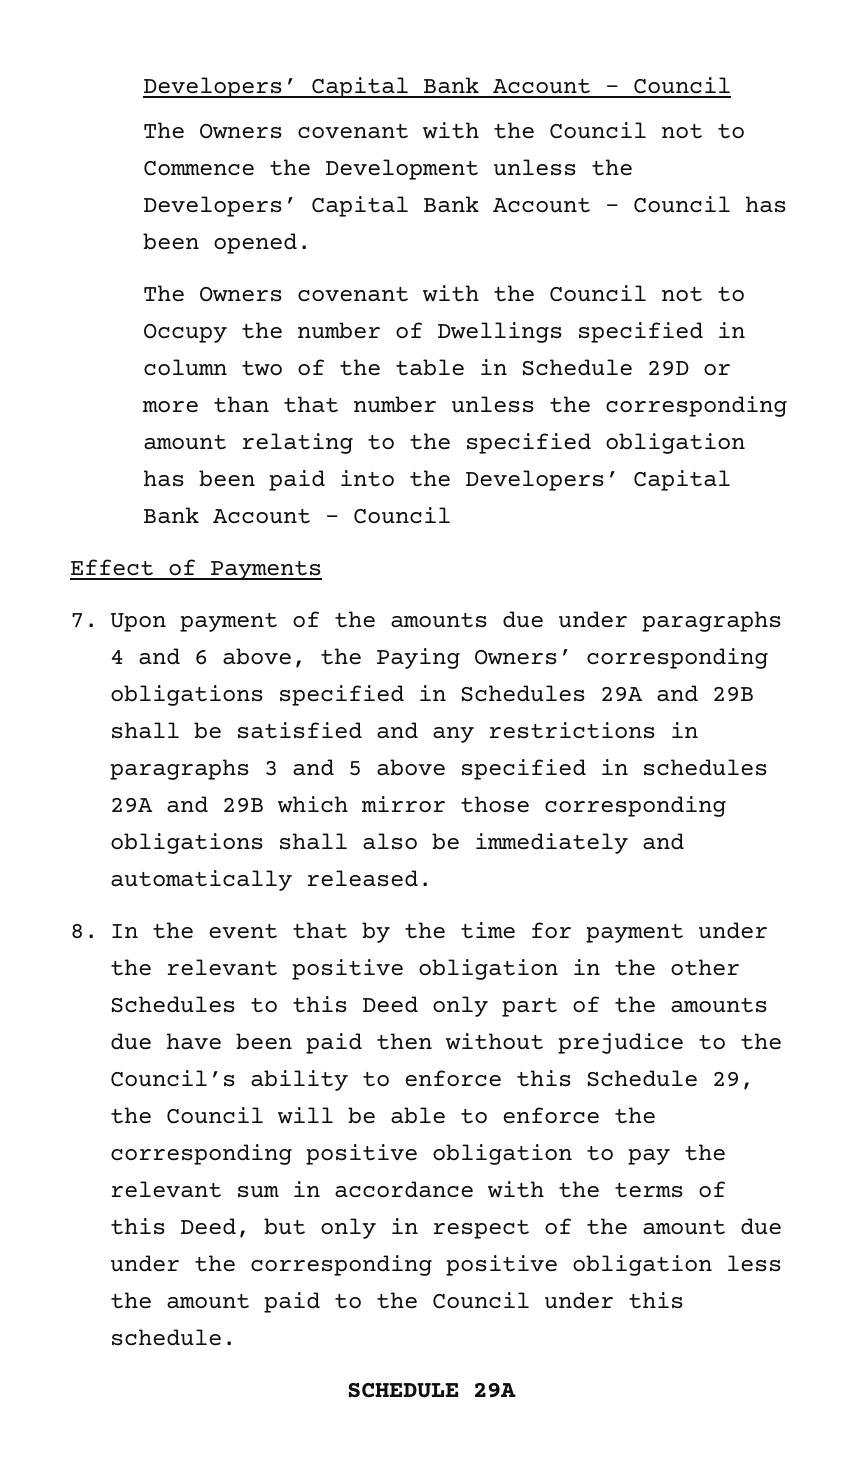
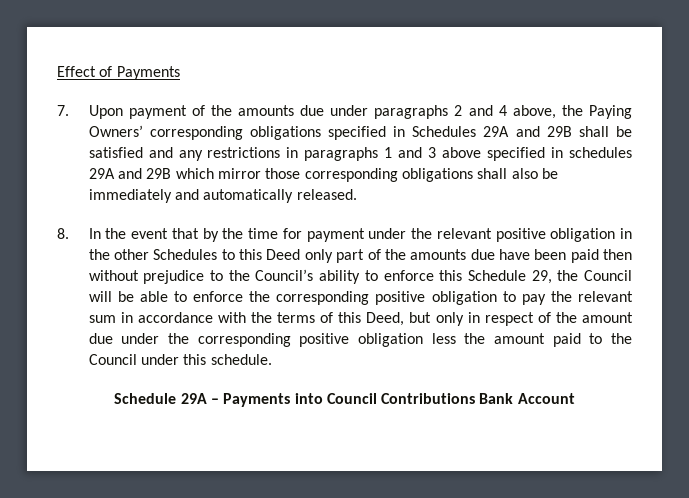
[142,77,731,98] [142,122,745,139] [142,159,633,180] [142,196,787,217] [142,233,311,254] [142,285,745,302] [142,322,745,343] [142,359,731,376] [141,396,787,417] [142,433,745,454] [142,470,731,491] [142,507,451,524] Developers’ Capital Bank Account – Council // The Owners covenant with the Council not to Commence the Development unless the Developers’ Capital Bank Account – Council has been opened. // The Owners covenant with the Council not to Occupy the number of Dwellings specified in column two of the table in Schedule 29D or more than that number unless the corresponding amount relating to the specified obligation has been paid into the Developers’ Capital Bank Account – Council // -> (57, 71) none
[110,648,208,665] 4 and 6 -> [454,105,507,116] 2 and 4
[264,759,362,776] 3 and 5 -> [384,147,437,158] 1 and 3
[346,1382,516,1398] SCHEDULE 29A -> [114,393,575,407] Schedule 29A – Payments into Council Contributions Bank Account

